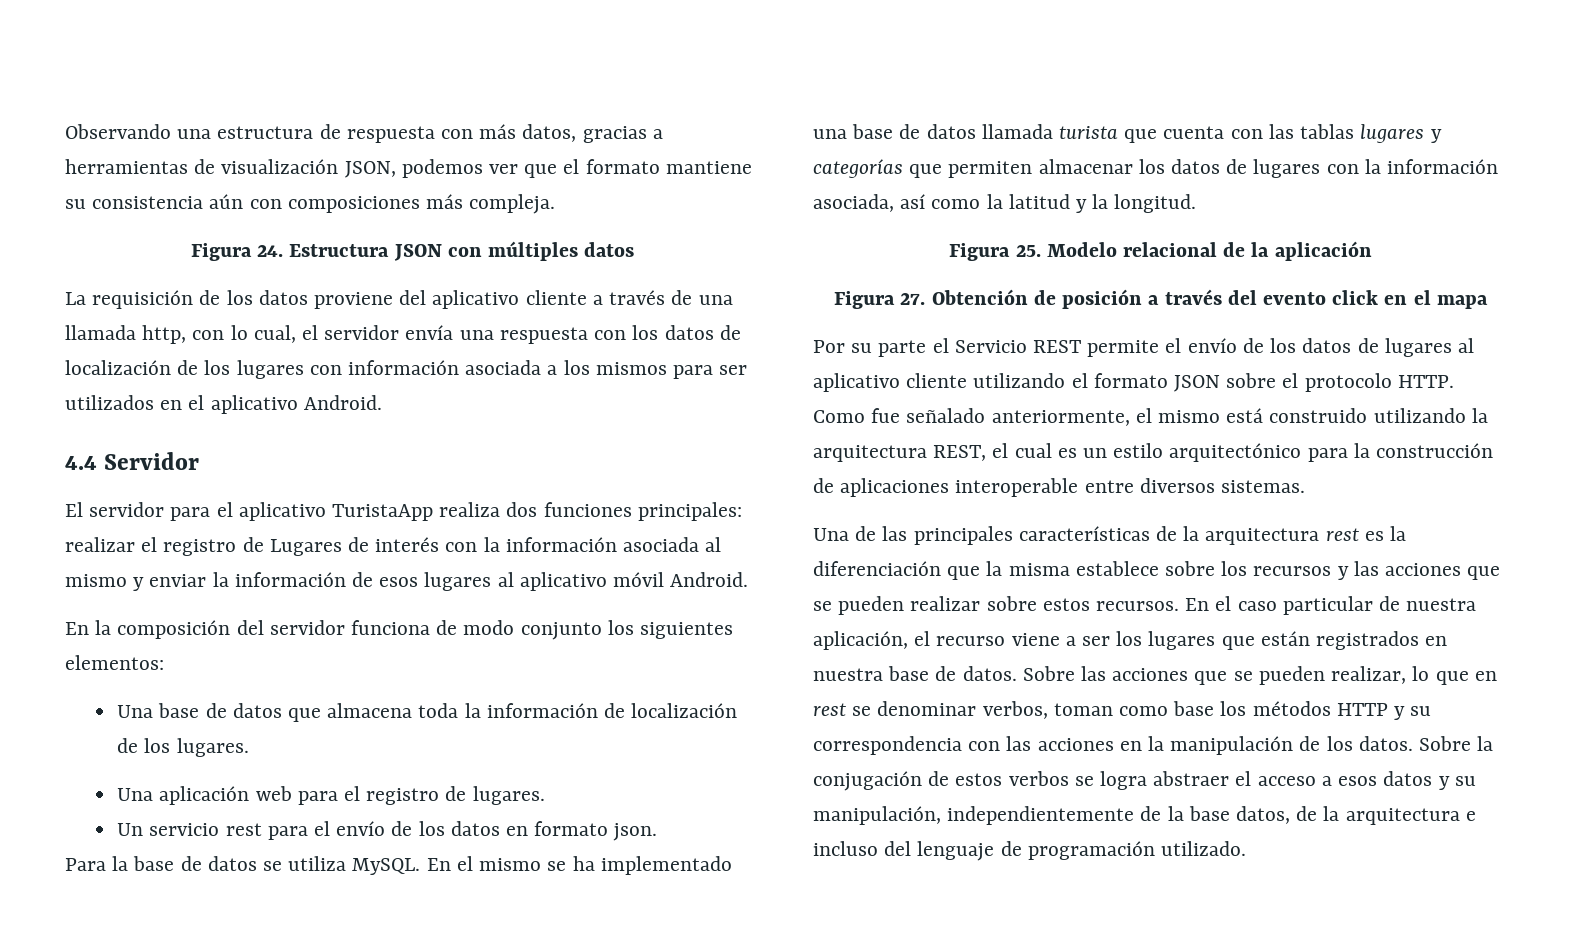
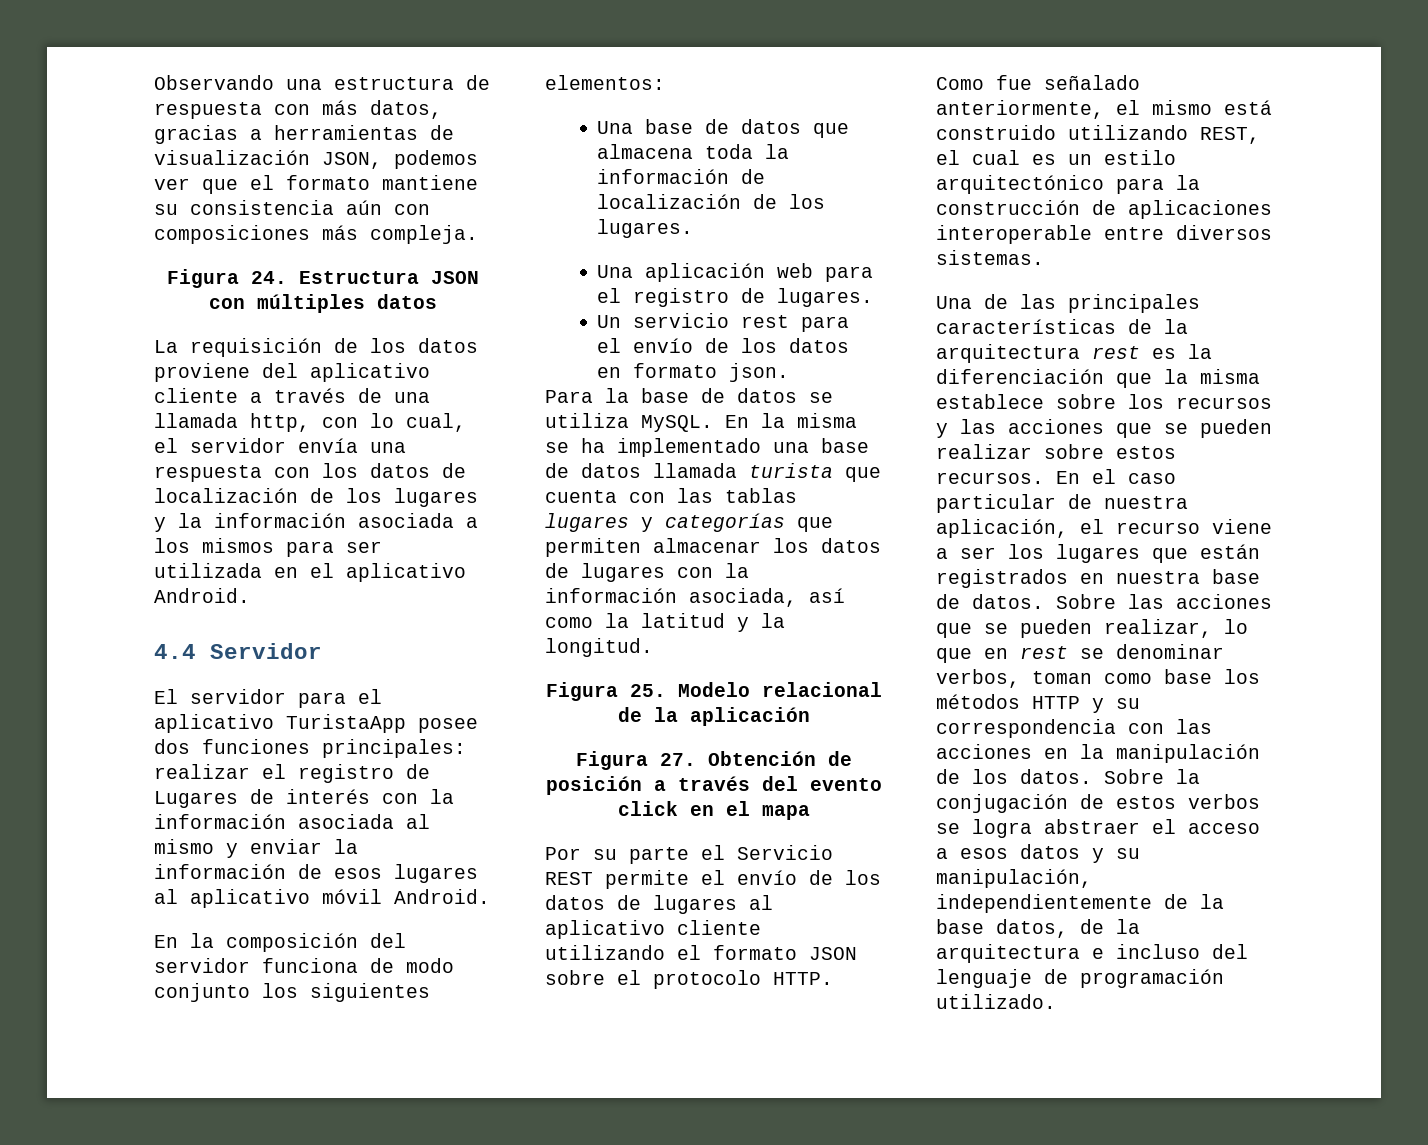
[309,365,342,375] con -> [154,513,202,532] y la
[65,395,154,410] utilizados -> [154,563,262,578] utilizada
[439,502,501,517] realiza -> [418,718,478,733] posee
[456,856,542,871] el mismo -> [761,413,857,428] la misma
[1471,408,1488,423] [813,445,927,462] la arquitectura -> (1188, 132) none

